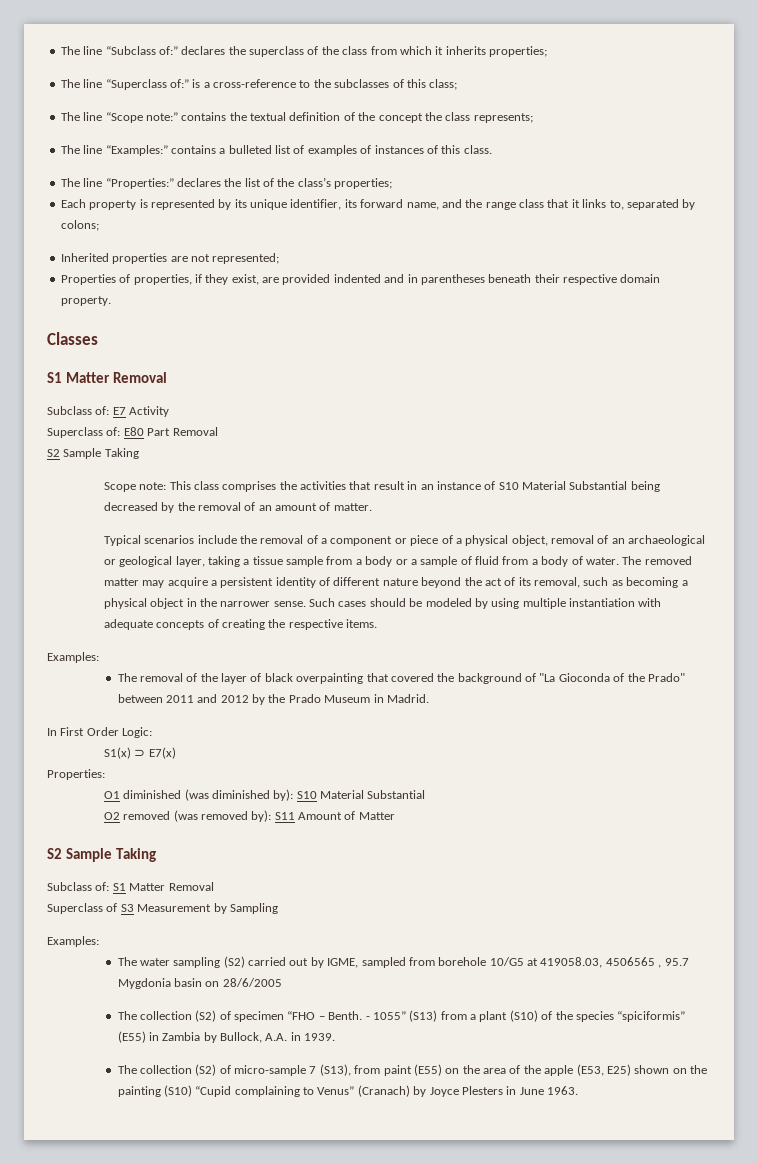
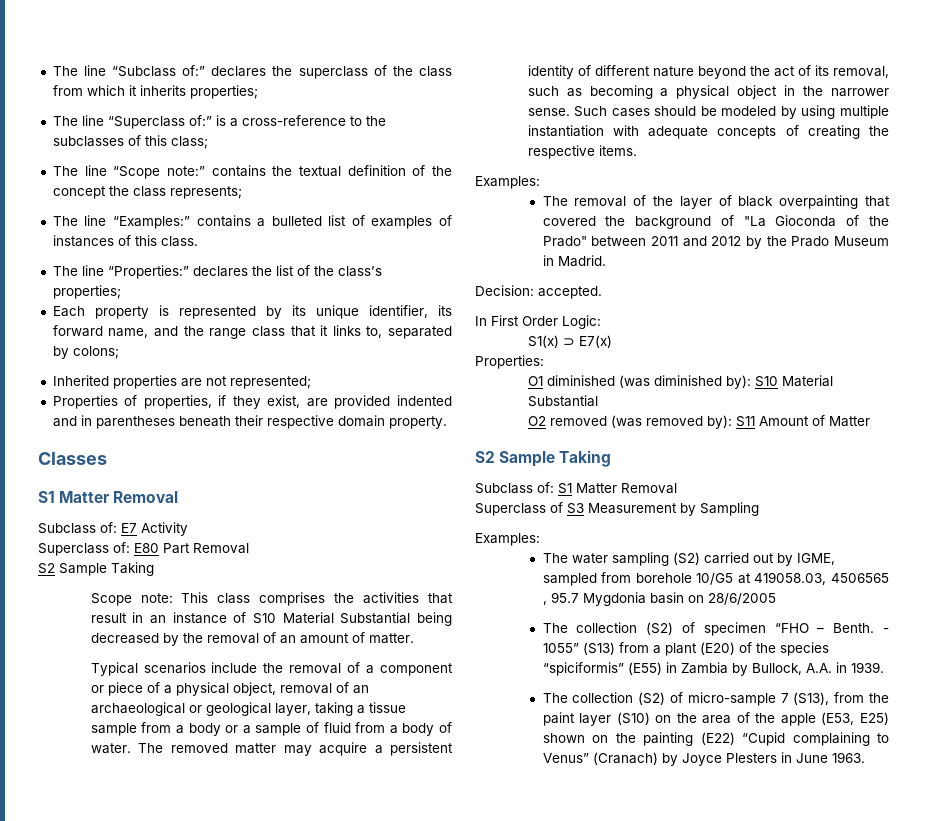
(429, 698) none -> [475,285,602,299] // Decision: accepted.
[509,1010,538,1022] (S10) -> [699,642,735,655] (E20)
[383,1064,442,1076] paint (E55) -> [869,693,890,703] [542,712,650,726] the paint layer (S10)
[163,1085,192,1097] (S10) -> [700,732,735,745] (E22)

